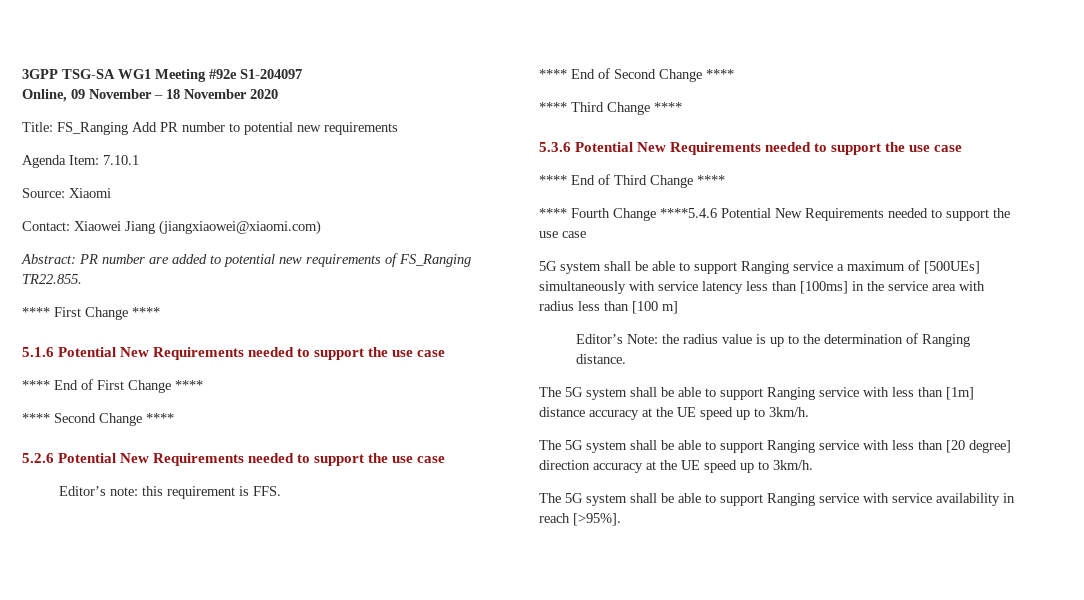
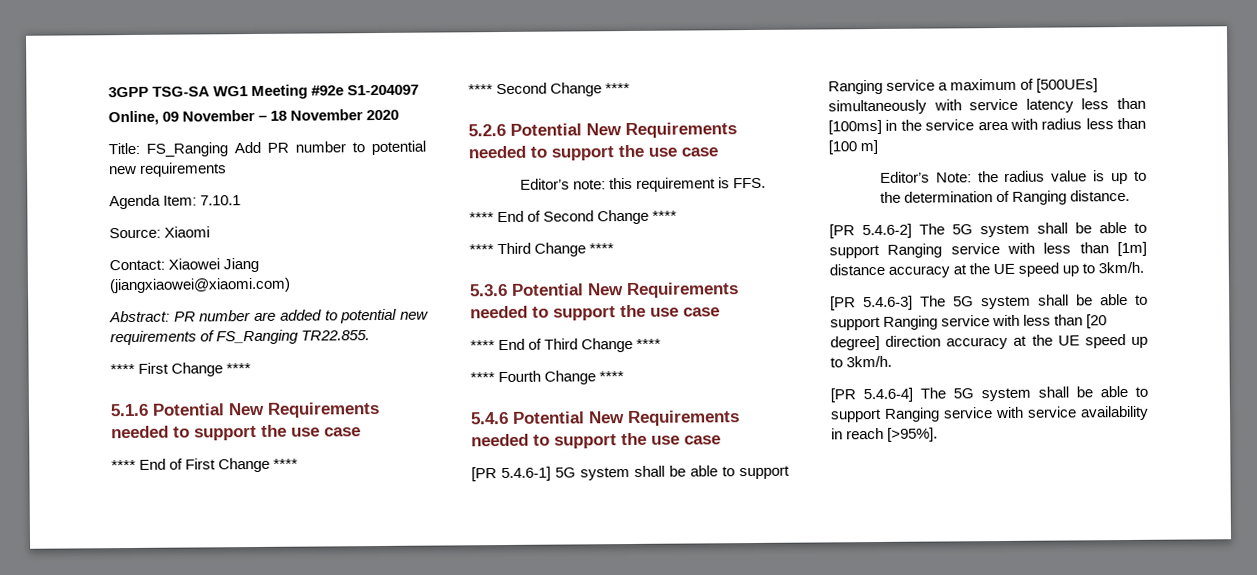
[660,208,1010,221] [539,231,586,238] ****5.4.6 Potential New Requirements needed to support the use case // -> [599,371,625,382] [470,410,740,427] [471,432,721,449] [471,466,551,482] **** // 5.4.6 Potential New Requirements needed to support the use case // [PR 5.4.6-1]
(627, 359) none -> [829,223,912,239] [PR 5.4.6-2]
(809, 412) none -> [830,295,913,311] [PR 5.4.6-3]
(813, 465) none -> [830,387,913,403] [PR 5.4.6-4]

